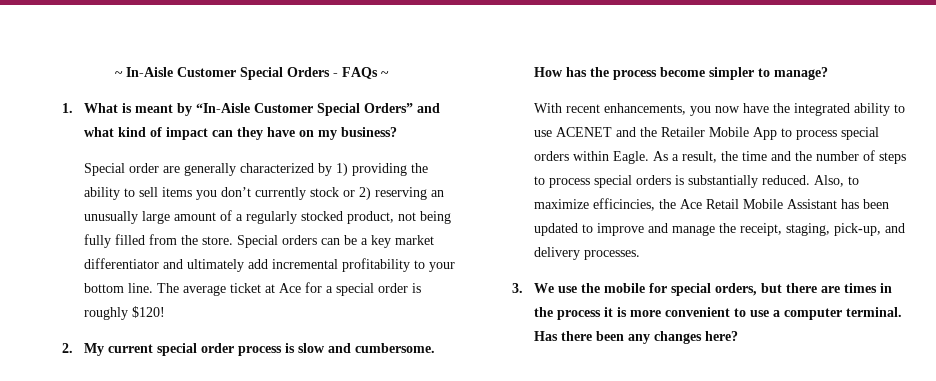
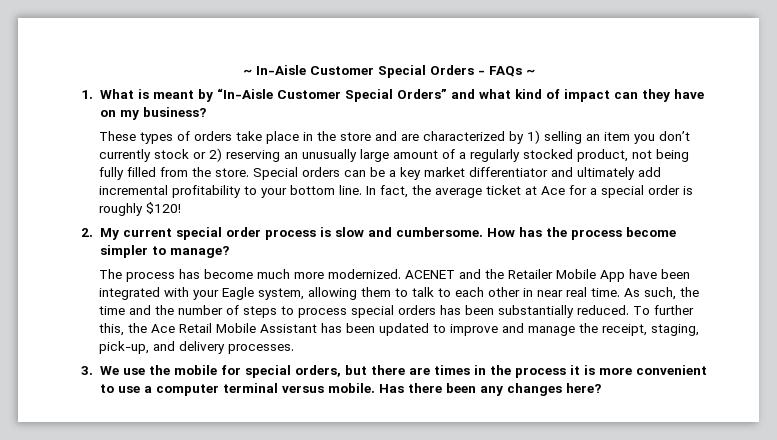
[84,163,429,176] [84,187,193,200] Special order are generally characterized by 1) providing the ability to sell items -> [98,130,630,144] These types of orders take place in the store and are characterized by 1) selling an item
[157,283,180,293] The -> [365,185,431,198] In fact, the
[534,103,906,116] [534,130,553,137] With recent enhancements, you now have the integrated ability to use -> [98,269,401,282] The process has become much more modernized.
[781,127,880,140] [534,151,718,164] to process special orders within Eagle. As a result, -> [628,269,690,279] [98,287,676,300] have been integrated with your Eagle system, allowing them to talk to each other in near real time. As such,
[675,175,860,188] [534,198,656,211] is substantially reduced. Also, to maximize efficincies, -> [439,305,694,318] [98,323,124,336] has been substantially reduced. To further this,
[846,307,903,317] terminal. -> [222,383,375,393] terminal versus mobile.

